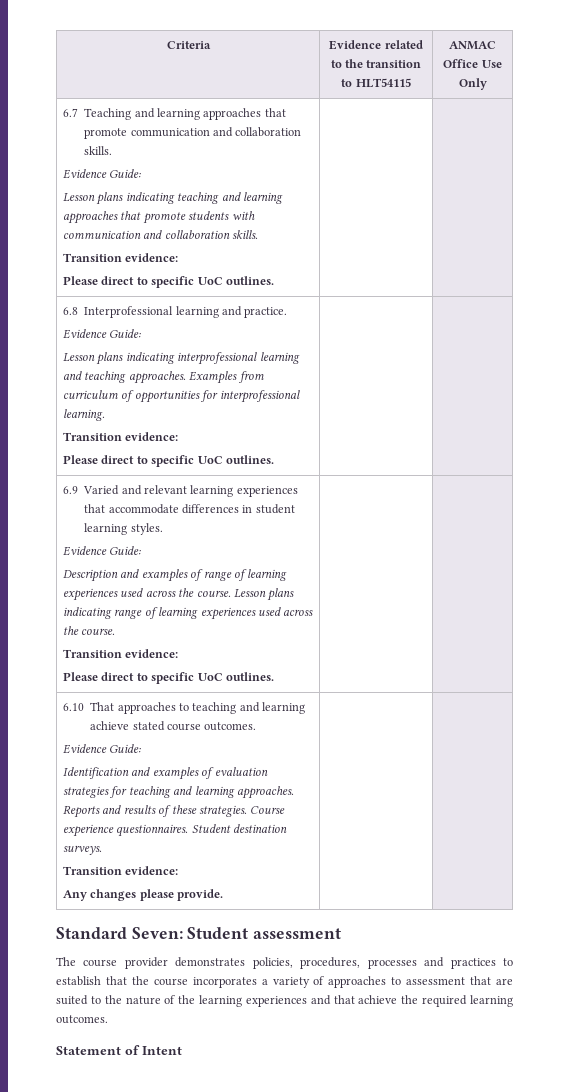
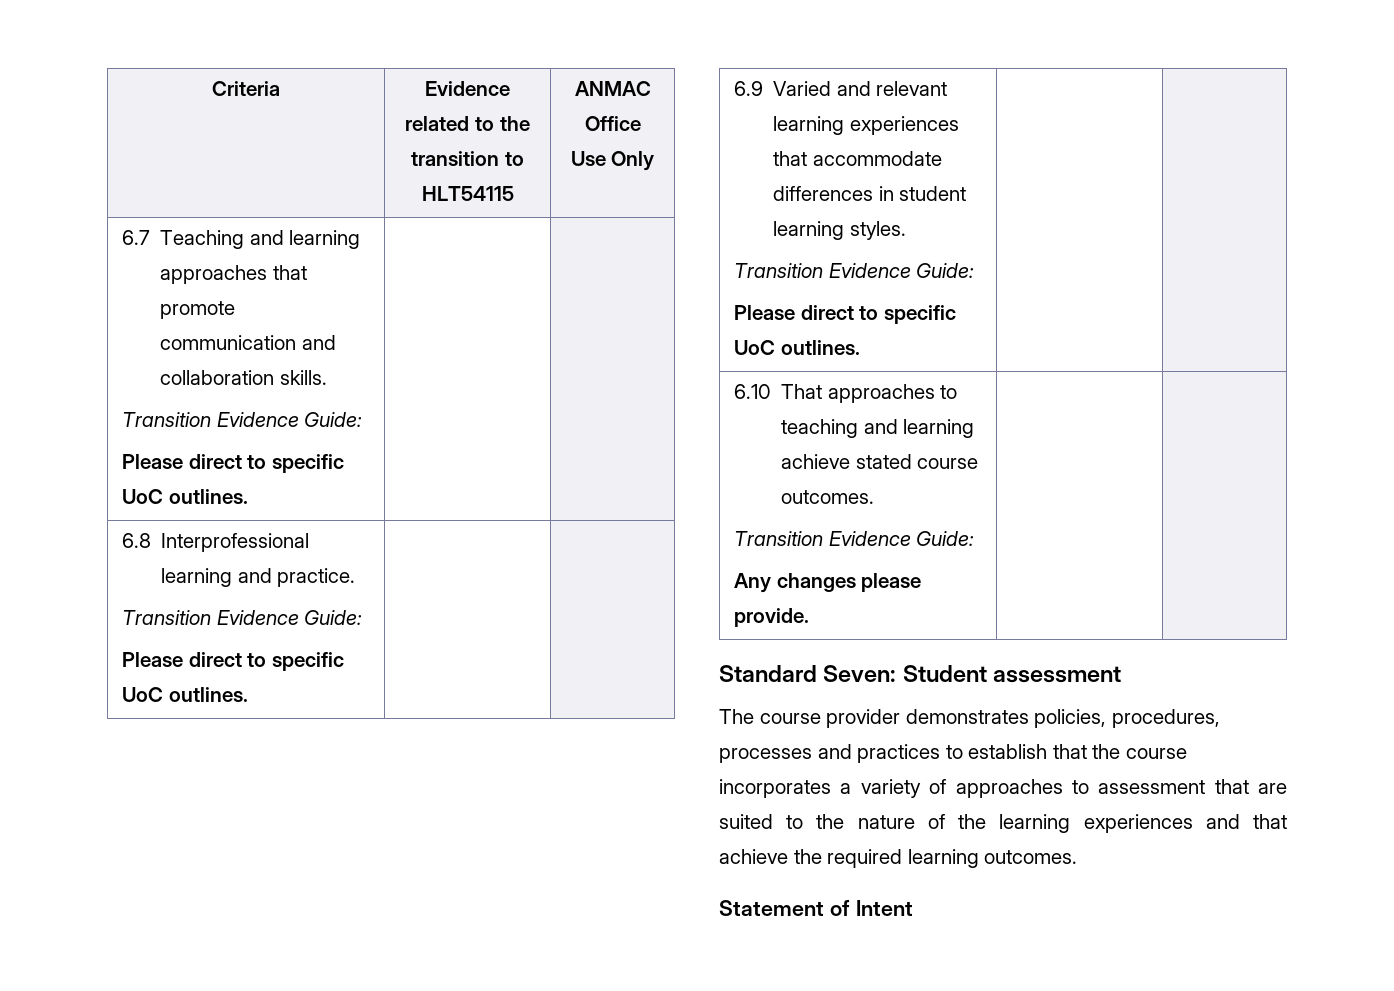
[63,169,142,179] [63,192,283,205] [63,211,255,224] [63,230,259,239] [63,253,179,262] Evidence Guide: // Lesson plans indicating teaching and learning approaches that promote students with communication and collaboration skills. // Transition evidence: -> [121,412,363,427] Transition Evidence Guide:
[63,329,142,339] [63,352,300,365] [63,371,264,384] [63,390,300,403] [63,409,106,421] [63,432,179,441] Evidence Guide: // Lesson plans indicating interprofessional learning and teaching approaches. Examples from curriculum of opportunities for interprofessional learning. // Transition evidence: -> [121,610,363,625] Transition Evidence Guide:
[63,546,142,556] [63,569,288,582] [63,588,295,601] [63,607,314,620] [63,626,116,635] [63,649,179,658] Evidence Guide: // Description and examples of range of learning experiences used across the course. Lesson plans indicating range of learning experiences used across the course. // Transition evidence: -> [733,263,975,278] Transition Evidence Guide:
[63,744,142,754] [63,767,268,780] [63,786,294,799] [63,805,286,818] [63,824,288,837] [63,845,103,855] [63,866,179,875] Evidence Guide: // Identification and examples of evaluation strategies for teaching and learning approaches. Reports and results of these strategies. Course experience questionnaires. Student destination surveys. // Transition evidence: -> [733,531,975,546] Transition Evidence Guide:

